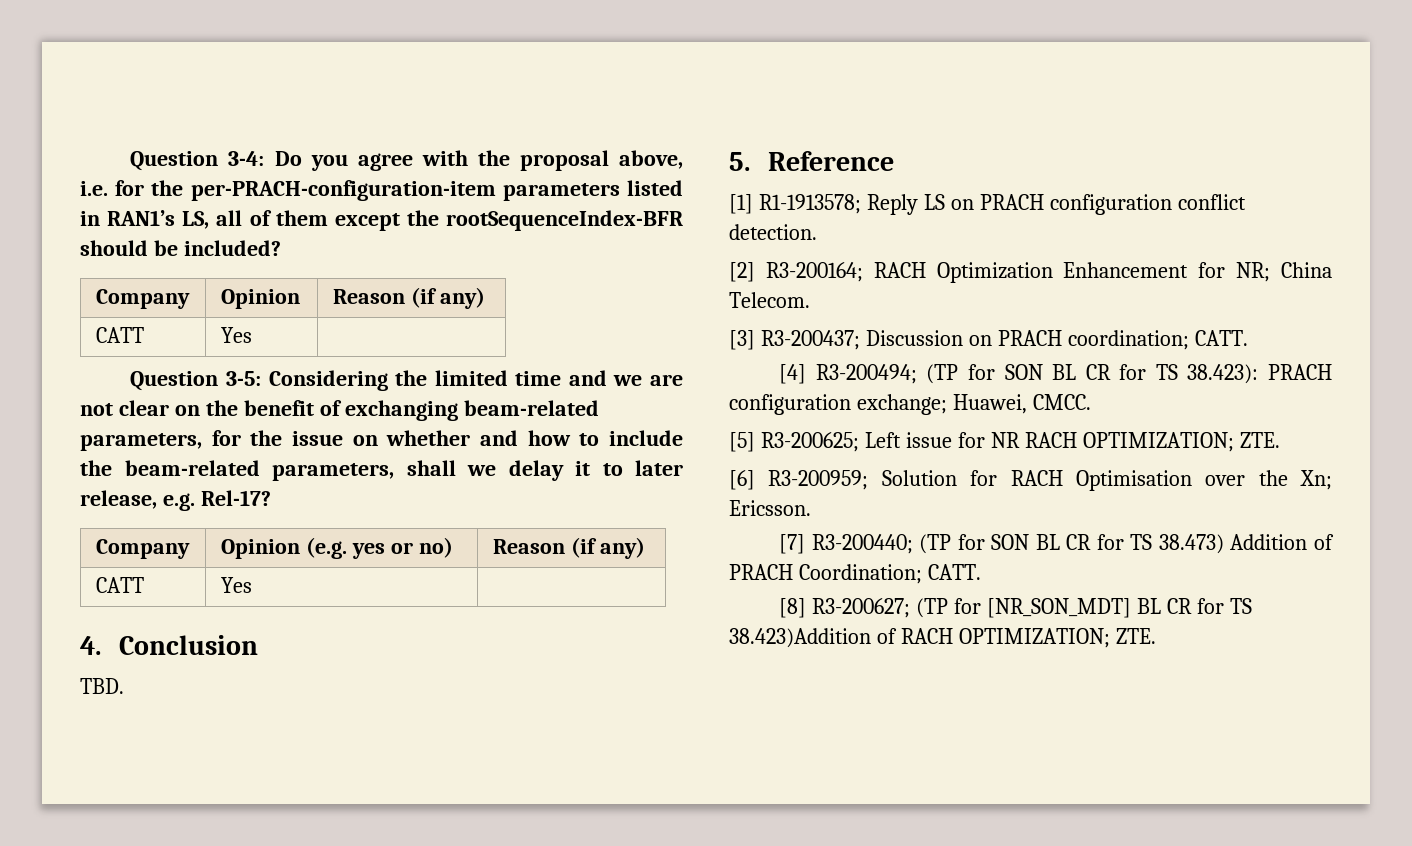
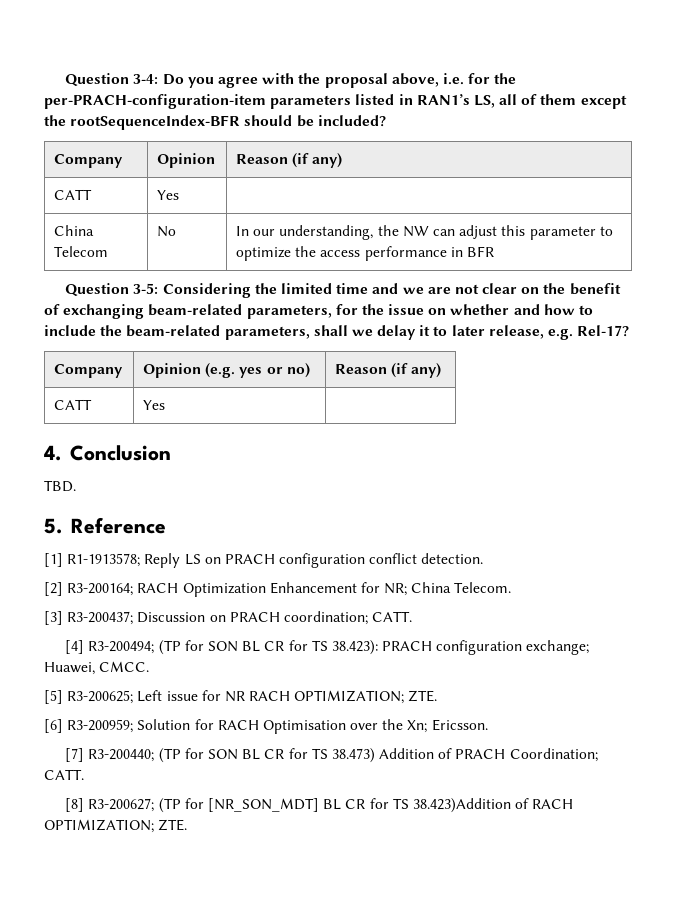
(252, 335) none -> [54,225,95,236] [54,246,109,257] [157,226,177,237] [236,225,613,240] [236,246,494,261] // China Telecom | No | In our understanding, the NW can adjust this parameter to optimize the access performance in BFR

